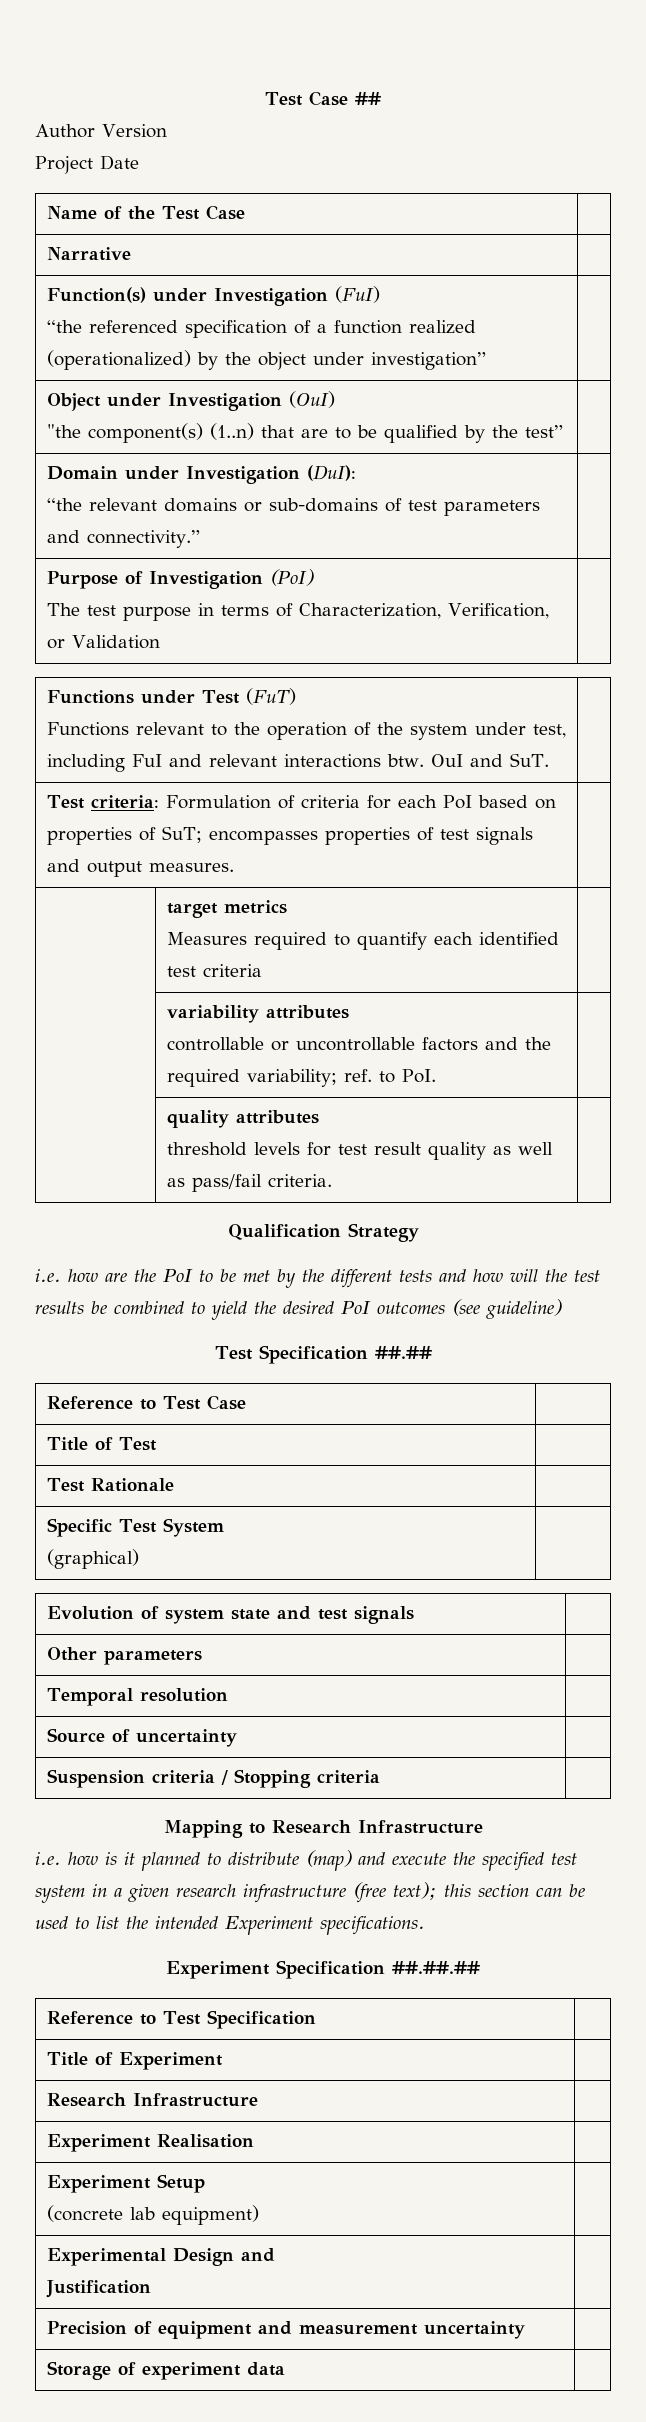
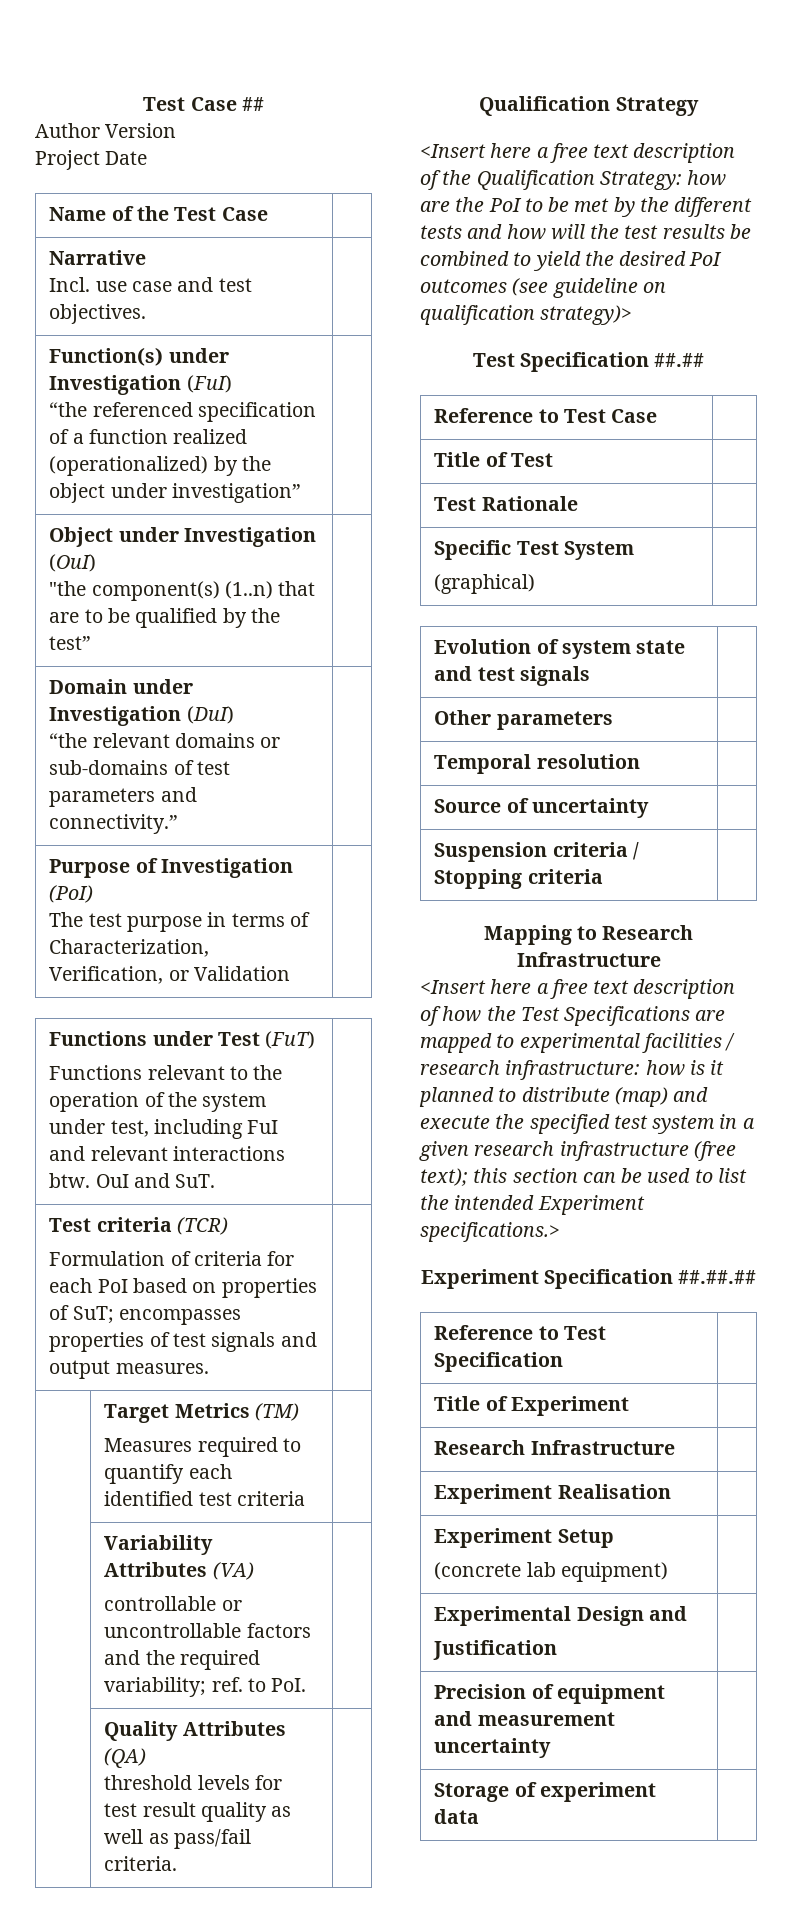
(131, 254) none -> [49,277,252,292] [49,304,147,324] // Incl. use case and test objectives.
[306,465,356,481] (DuI): -> [186,706,234,724] (DuI)
[90,795,159,809] criteria: -> [96,1217,229,1235] criteria (TCR) //
[166,900,287,918] target metrics -> [104,1403,300,1423] Target Metrics (TM)
[166,1005,349,1023] variability attributes -> [104,1535,214,1555] [104,1562,254,1580] Variability Attributes (VA)
[166,1110,319,1128] quality attributes -> [104,1721,286,1741] [104,1748,147,1768] Quality Attributes (QA)
[35,1269,61,1282] i.e. -> [420,143,736,163] [420,170,682,190] <Insert here a free text description of the Qualification Strategy:
[486,1299,562,1319] guideline) -> [552,278,666,298] [420,305,633,325] guideline on qualification strategy)>
[35,1852,61,1865] i.e. -> [420,979,736,999] [420,1006,726,1026] [420,1033,736,1053] [420,1060,641,1080] <Insert here a free text description of how the Test Specifications are mapped to experimental facilities / research infrastructure:
[320,1916,425,1935] specifications. -> [420,1222,560,1242] specifications.>

